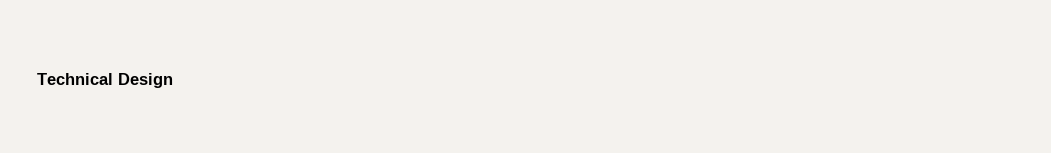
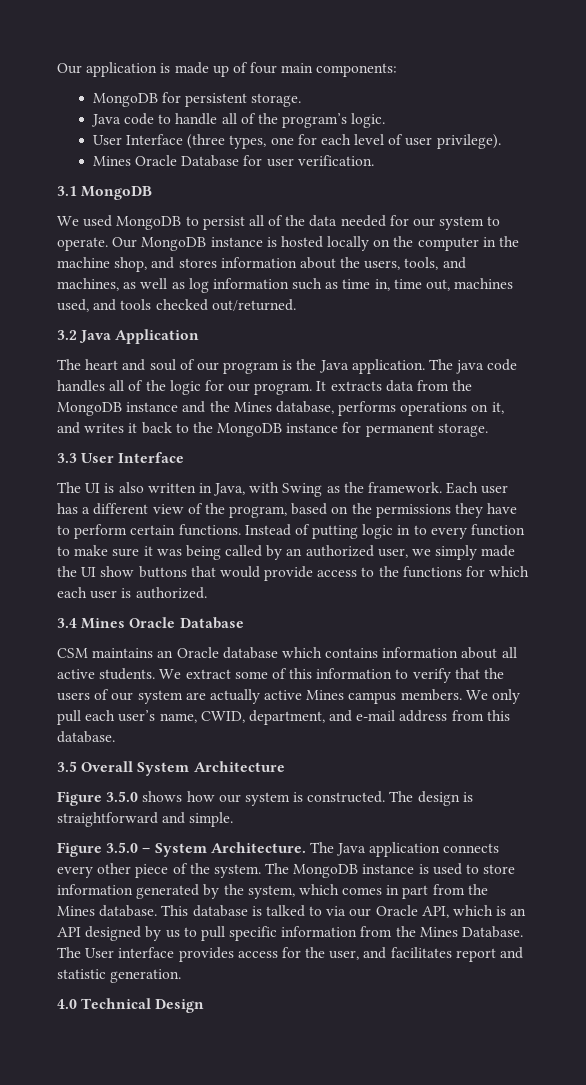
(37, 79) none -> [57,62,398,77] [92,92,302,107] [90,113,386,128] [92,134,501,149] [92,155,374,167] [57,186,153,200] [57,215,501,230] [57,236,520,251] [57,257,466,272] [57,278,514,293] [57,299,296,312] [57,329,200,344] [57,359,518,374] [57,380,473,395] [57,401,504,416] [57,422,488,437] [57,452,185,463] [57,482,509,497] [57,503,518,518] [57,524,526,539] [57,545,516,560] [57,566,530,581] [57,587,207,599] [57,617,244,629] [57,647,517,659] [57,668,505,683] [57,689,521,704] [57,710,510,725] [57,731,115,743] [57,761,285,776] [57,791,473,806] [57,812,234,827] [57,842,500,857] [57,863,516,878] [57,884,488,899] [57,905,527,918] [57,926,524,941] [57,947,524,962] [57,969,182,983] [57,999,77,1009] Our application is made up of four main components: // MongoDB for persistent storage. // Java code to handle all of the program’s logic. // User Interface (three types, one for each level of user privilege). // Mines Oracle Database for user verification. // 3.1 MongoDB // We used MongoDB to persist all of the data needed for our system to operate. Our MongoDB instance is hosted locally on the computer in the machine shop, and stores information about the users, tools, and machines, as well as log information such as time in, time out, machines used, and tools checked out/returned. // 3.2 Java Application // The heart and soul of our program is the Java application. The java code handles all of the logic for our program. It extracts data from the MongoDB instance and the Mines database, performs operations on it, and writes it back to the MongoDB instance for permanent storage. // 3.3 User Interface // The UI is also written in Java, with Swing as the framework. Each user has a different view of the program, based on the permissions they have to perform certain functions. Instead of putting logic in to every function to make sure it was being called by an authorized user, we simply made the UI show buttons that would provide access to the functions for which each user is authorized. // 3.4 Mines Oracle Database // CSM maintains an Oracle database which contains information about all active students. We extract some of this information to verify that the users of our system are actually active Mines campus members. We only pull each user’s name, CWID, department, and e-mail address from this database. // 3.5 Overall System Architecture // Figure 3.5.0 shows how our system is constructed. The design is straightforward and simple. // Figure 3.5.0 – System Architecture. The Java application connects every other piece of the system. The MongoDB instance is used to store information generated by the system, which comes in part from the Mines database. This database is talked to via our Oracle API, which is an API designed by us to pull specific information from the Mines Database. The User interface provides access for the user, and facilitates report and statistic generation. // 4.0

